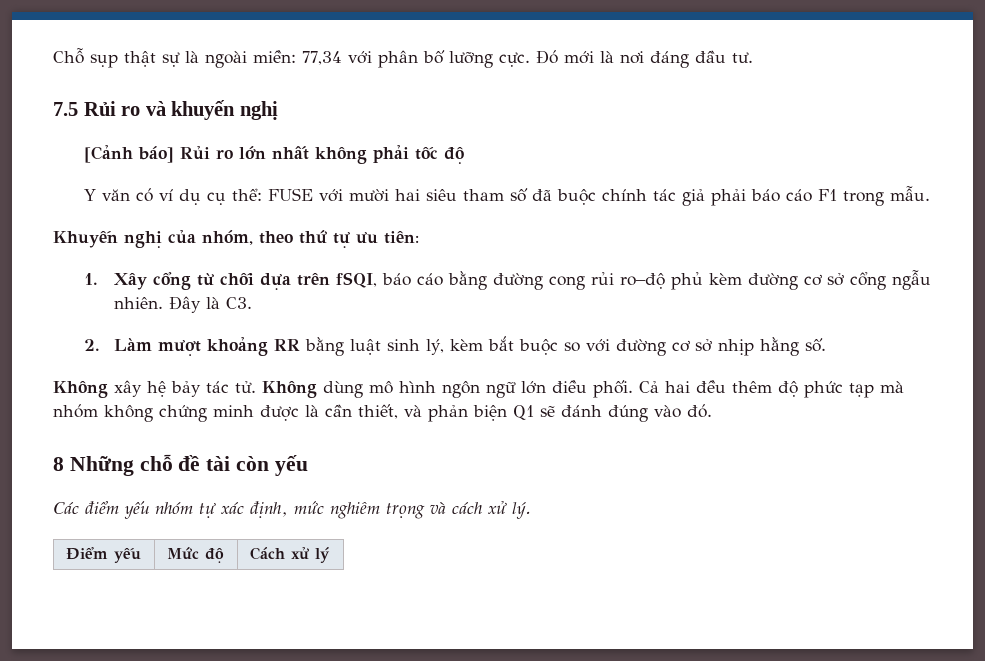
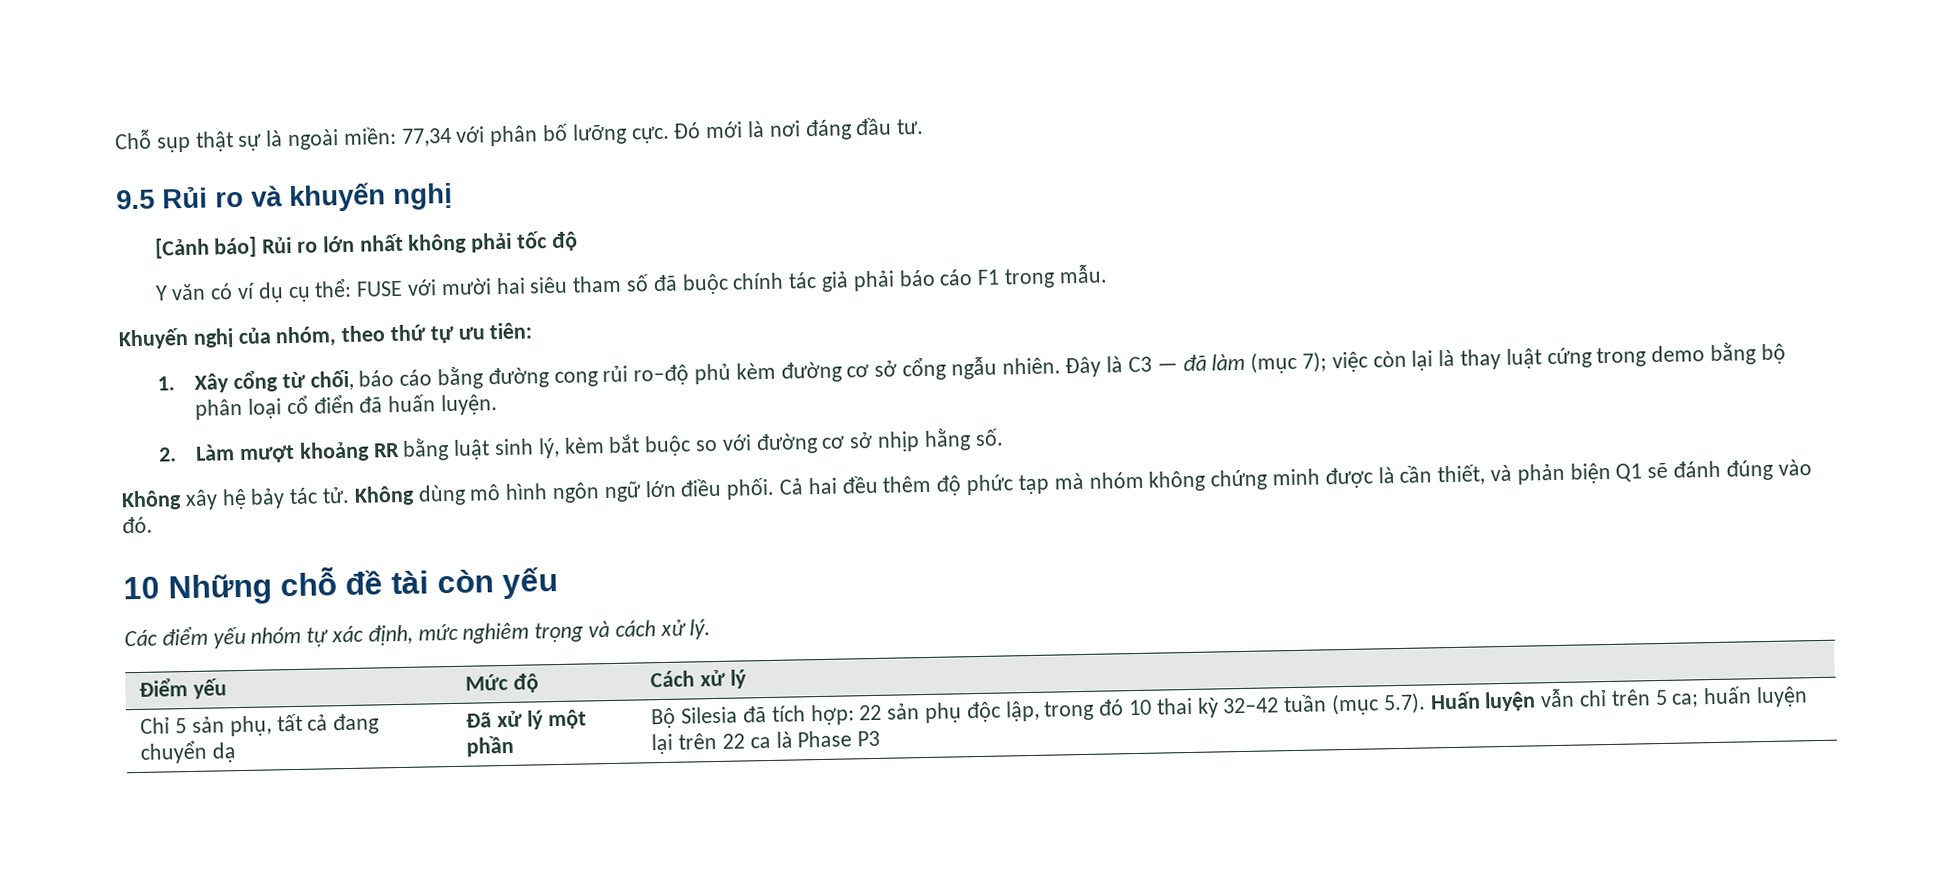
[53,102,78,116] 7.5 -> [116,189,155,210] 9.5
[220,272,378,290] chối dựa trên fSQI, -> [309,369,354,391] chối,
[226,297,253,309] C3. -> [1127,342,1786,374] [195,394,498,420] C3 — đã làm (mục 7); việc còn lại là thay luật cứng trong demo bằng bộ phân loại cổ điển đã huấn luyện.
[53,457,64,471] 8 -> [123,576,160,600] 10
(330, 555) none -> [140,713,380,737] [140,740,237,764] [466,709,587,730] [466,735,515,757] [651,686,1809,729] [651,730,881,755] // Chỉ 5 sản phụ, tất cả đang chuyển dạ | Đã xử lý một phần | Bộ Silesia đã tích hợp: 22 sản phụ độc lập, trong đó 10 thai kỳ 32–42 tuần (mục 5.7). Huấn luyện vẫn chỉ trên 5 ca; huấn luyện lại trên 22 ca là Phase P3

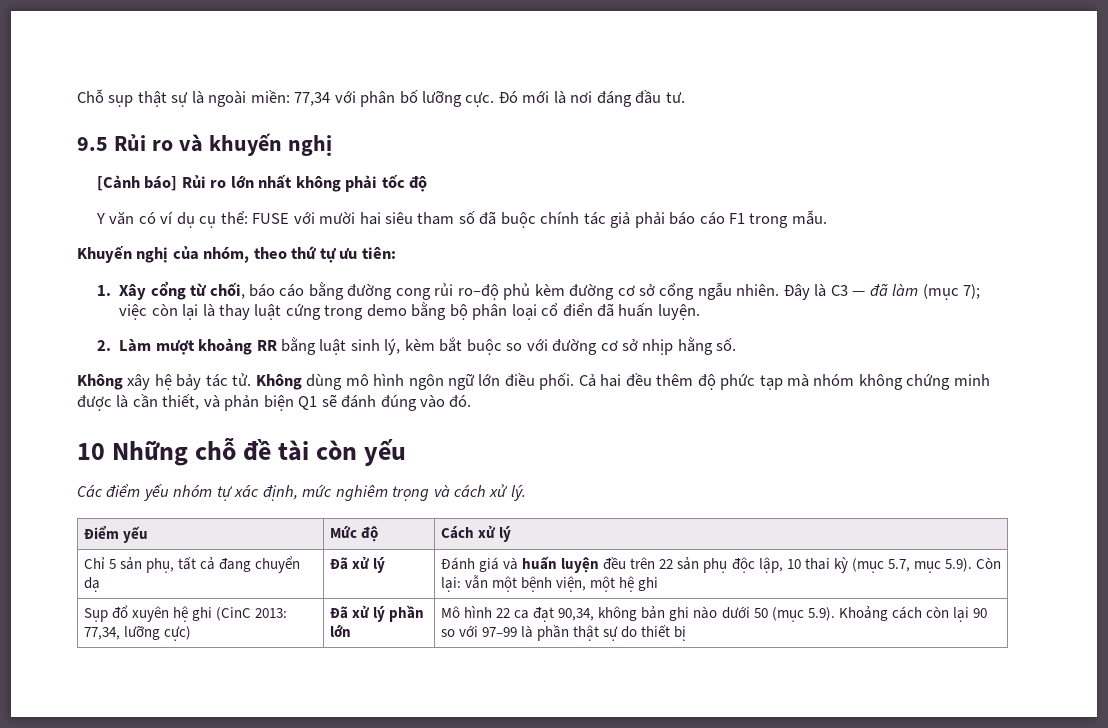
[547,709,587,730] [466,735,515,757] [651,704,855,729] một phần | Bộ Silesia đã tích hợp: -> [441,556,656,573] | Đánh giá và huấn luyện đều trên
[1043,699,1125,721] trong đó -> (783, 565) none
[1222,686,1809,716] [651,730,881,755] 32–42 tuần (mục 5.7). Huấn luyện vẫn chỉ trên 5 ca; huấn luyện lại trên 22 ca là Phase P3 -> [851,557,1001,573] [441,575,659,592] [84,605,288,622] [84,625,192,641] [330,605,425,622] [330,625,352,637] [441,606,987,622] [441,624,687,641] (mục 5.7, mục 5.9). Còn lại: vẫn một bệnh viện, một hệ ghi // Sụp đổ xuyên hệ ghi (CinC 2013: 77,34, lưỡng cực) | Đã xử lý phần lớn | Mô hình 22 ca đạt 90,34, không bản ghi nào dưới 50 (mục 5.9). Khoảng cách còn lại 90 so với 97–99 là phần thật sự do thiết bị

